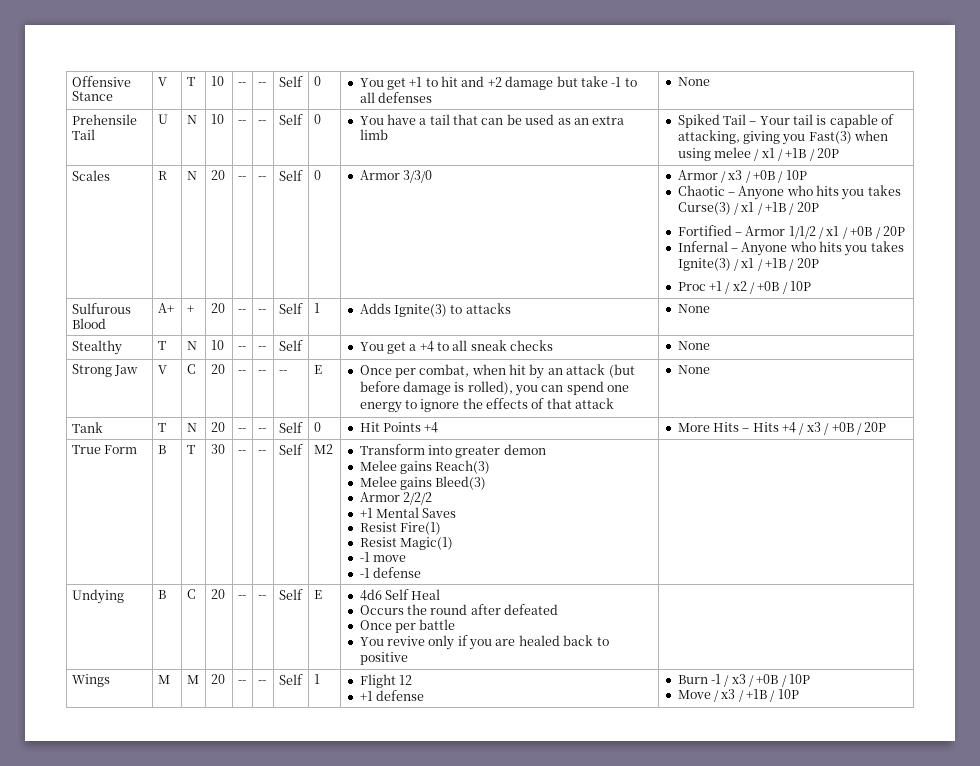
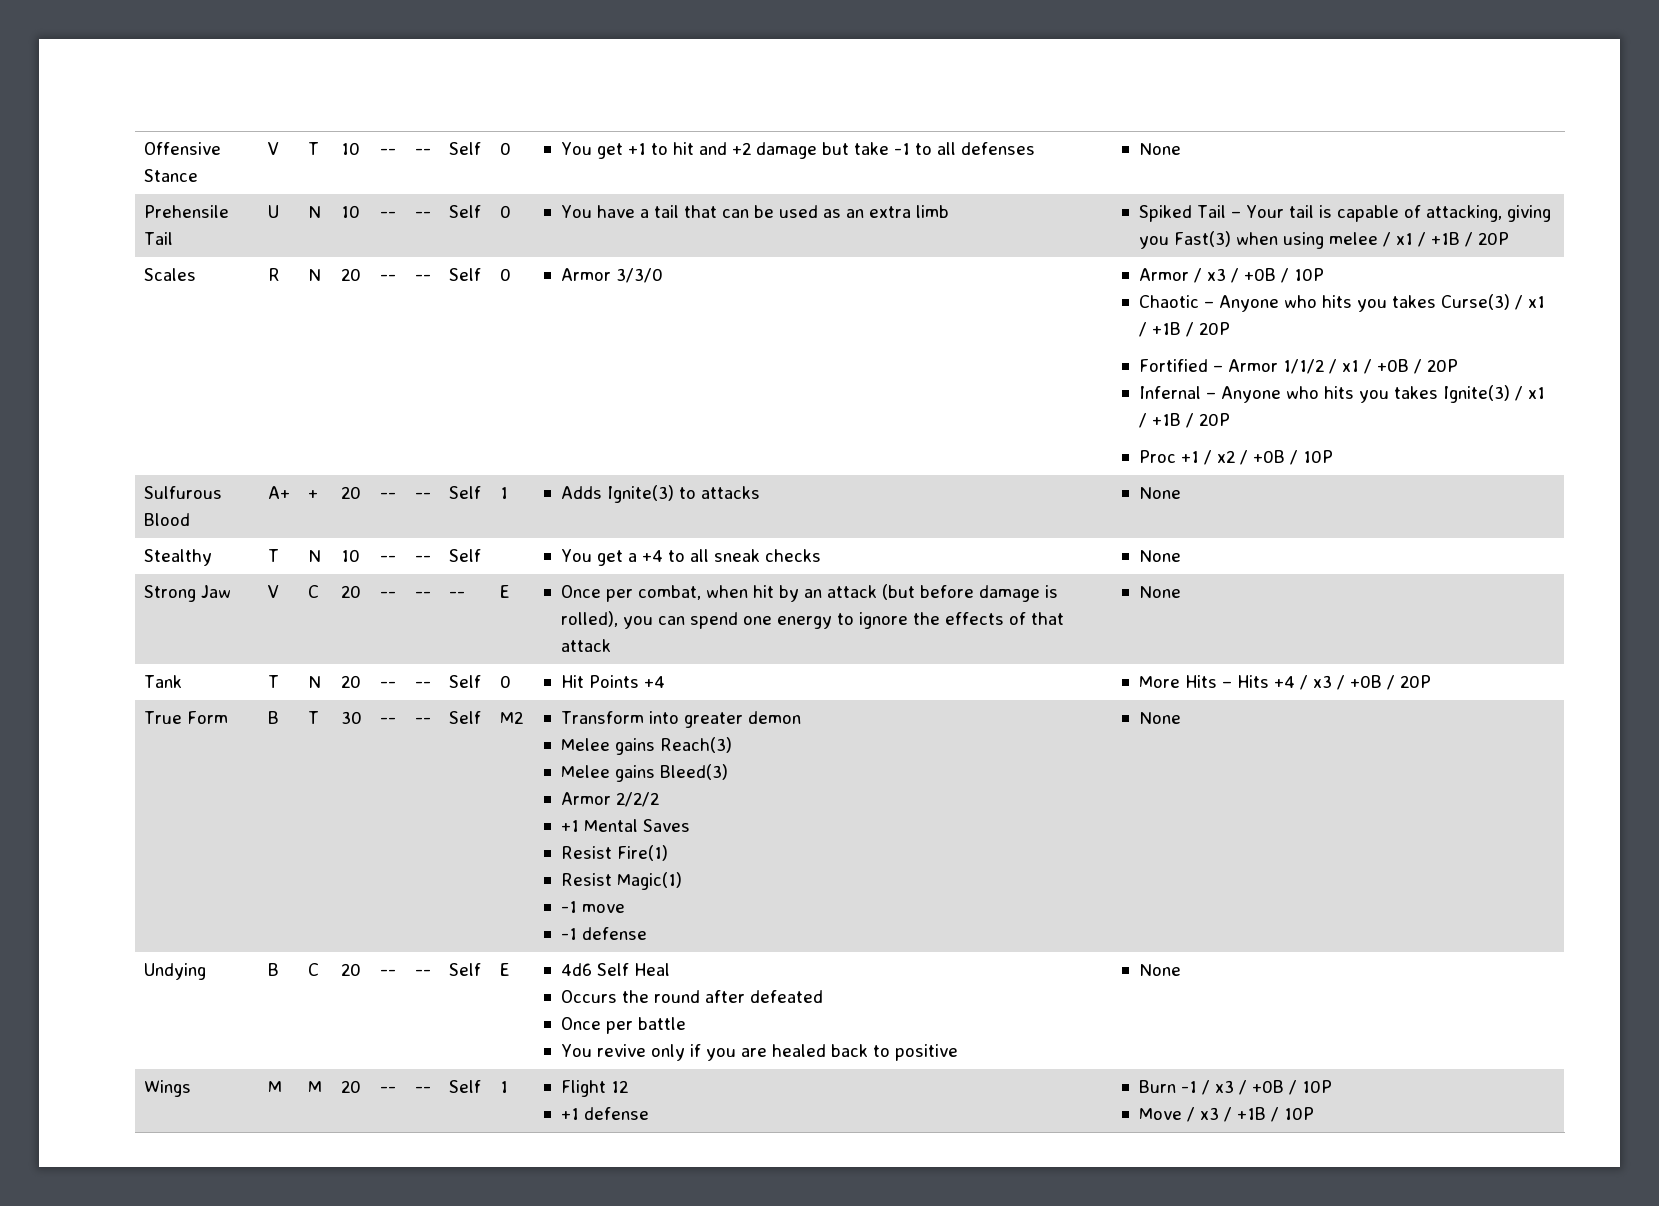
(421, 572) | -> [1139,712,1182,724] | None
(408, 658) | -> [1139,964,1182,976] | None

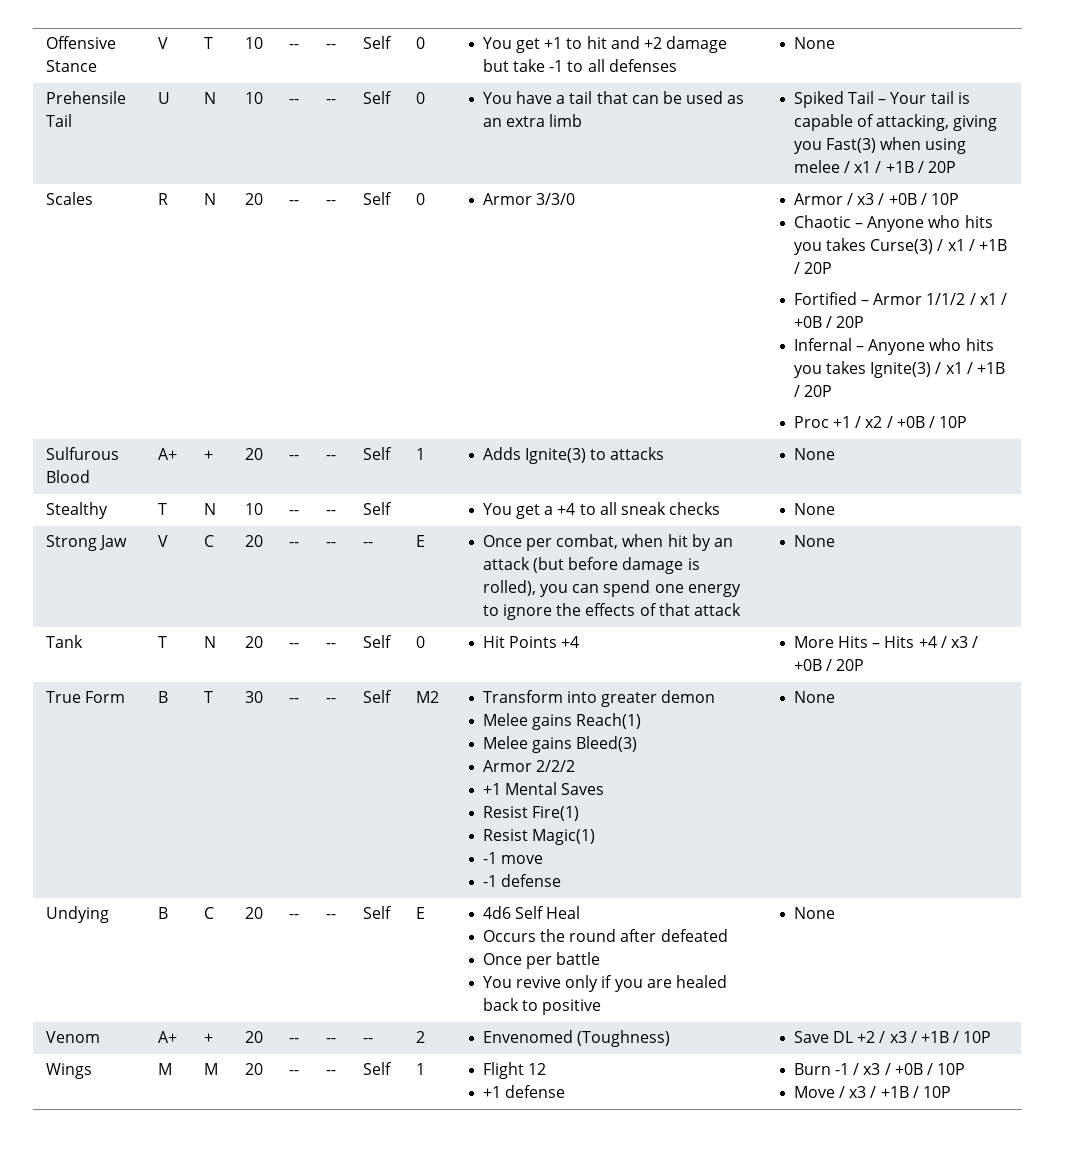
[660,737,733,753] Reach(3) -> [576,713,642,729] Reach(1)
(1182, 970) none -> [45,1031,100,1043] [157,1031,177,1043] [203,1033,213,1043] [244,1031,263,1043] [288,1038,299,1043] [325,1038,336,1043] [362,1038,373,1043] [415,1031,425,1043] [482,1030,671,1047] [793,1031,992,1043] // Venom | A+ | + | 20 | -- | -- | -- | 2 | Envenomed (Toughness) | Save DL +2 / x3 / +1B / 10P

